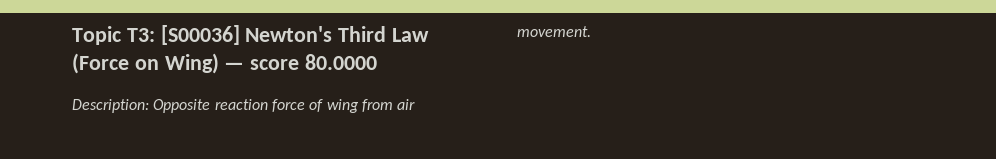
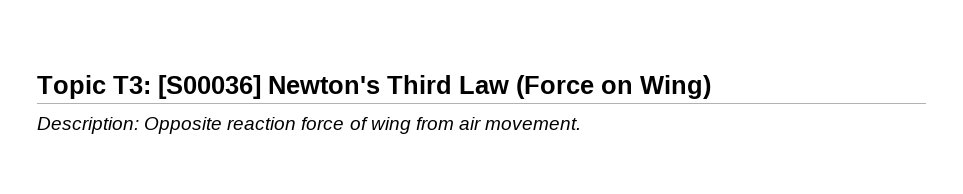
[224,54,378,70] — score 80.0000 -> (711, 87) none

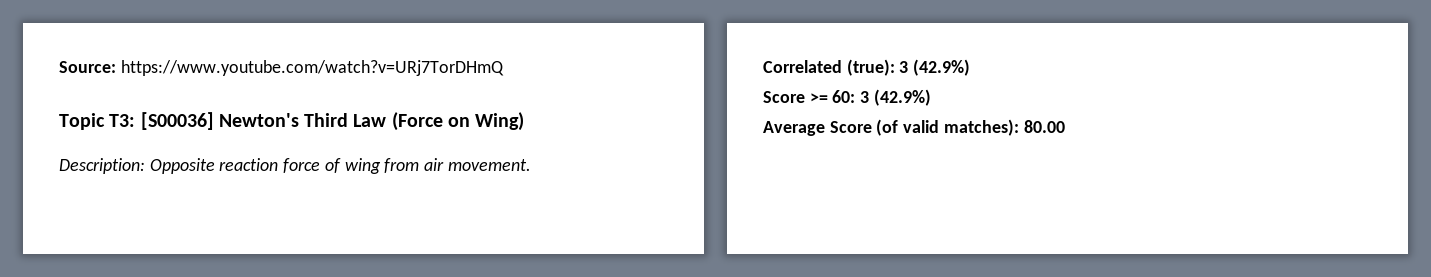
(37, 87) none -> [59,60,504,76] Source: https://www.youtube.com/watch?v=URj7TorDHmQ //
(582, 124) none -> [763,59,971,76] [763,89,931,106] [763,119,1065,136] // Correlated (true): 3 (42.9%) // Score >= 60: 3 (42.9%) // Average Score (of valid matches): 80.00

